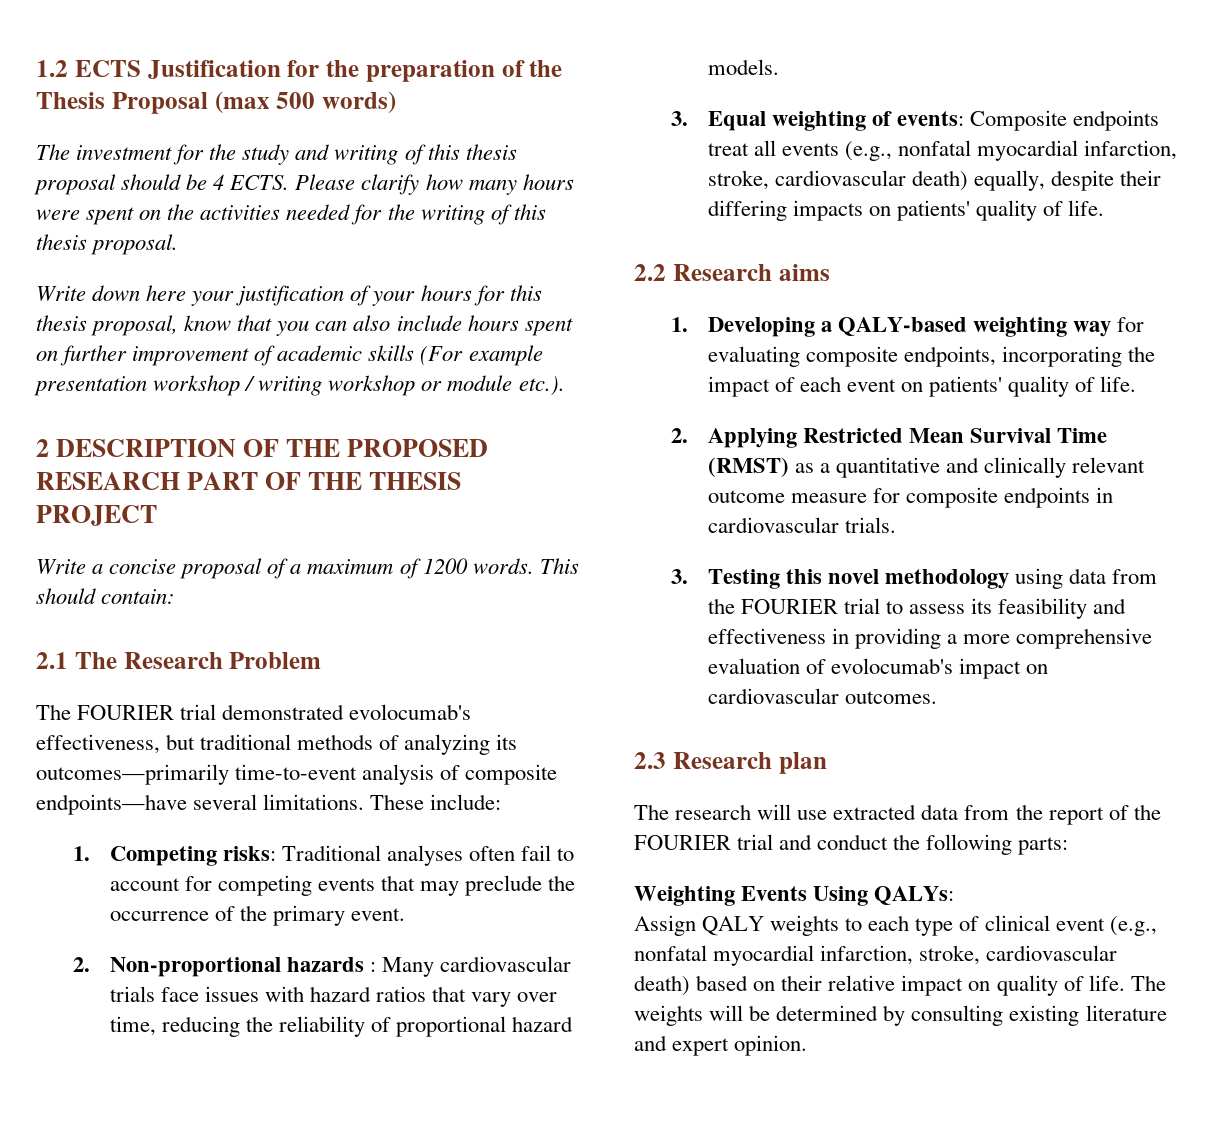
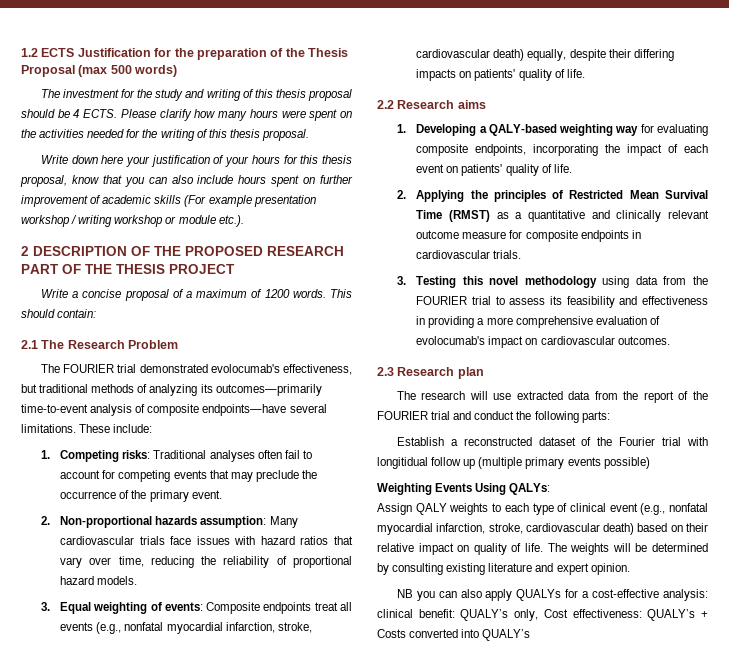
[369,962,376,972] : -> [200,516,267,528] assumption:
(797, 438) none -> [470,190,564,202] the principles of
(1069, 846) none -> [396,437,708,446] [377,457,650,469] // Establish a reconstructed dataset of the Fourier trial with longitidual follow up (multiple primary events possible)
(808, 1045) none -> [396,589,708,601] [377,609,708,621] [377,629,531,641] // NB you can also apply QUALYs for a cost-effective analysis: clinical benefit: QUALY’s only, Cost effectiveness: QUALY’s + Costs converted into QUALY’s

